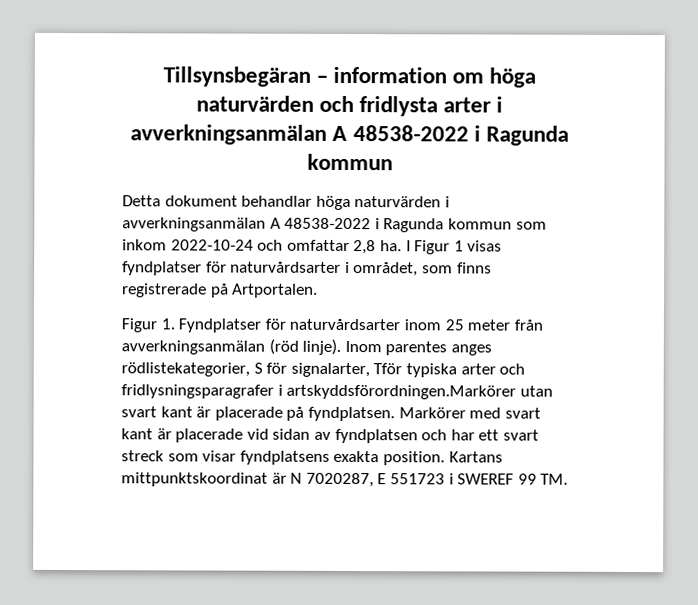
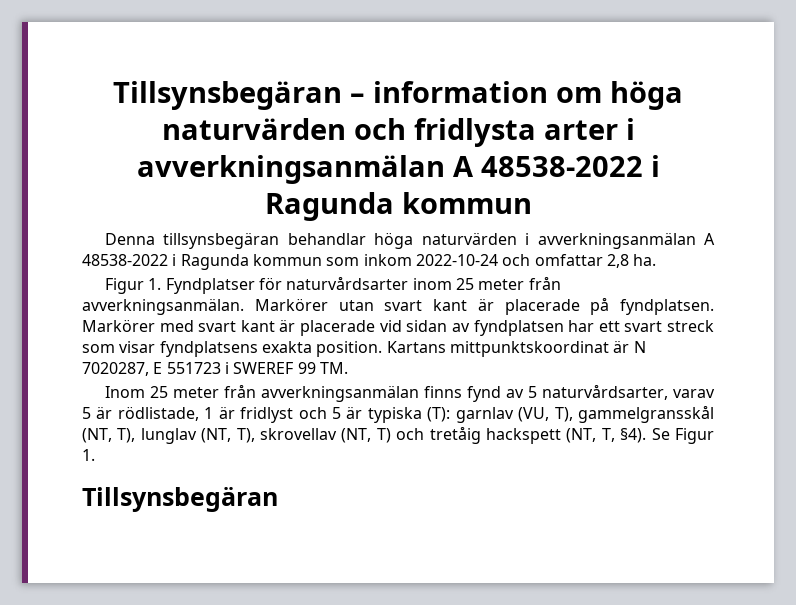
[122,195,238,207] Detta dokument -> [104,232,280,249] Denna tillsynsbegäran
[405,240,503,255] [122,261,492,277] [122,283,319,298] I Figur 1 visas fyndplatser för naturvårdsarter i området, som finns registrerade på Artportalen. -> (657, 260) none
[121,338,492,356] [121,362,526,378] [121,384,517,400] avverkningsanmälan (röd linje). Inom parentes anges rödlistekategorier, S för signalarter, Tför typiska arter och fridlysningsparagrafer i artskyddsförordningen.Markörer -> [82,298,328,315] avverkningsanmälan. Markörer
[421,429,448,441] och -> (564, 328) none
(569, 479) none -> [104,384,715,402] [82,405,714,423] [82,426,714,444] [82,449,95,461] [82,486,278,512] // Inom 25 meter från avverkningsanmälan finns fynd av 5 naturvårdsarter, varav 5 är rödlistade, 1 är fridlyst och 5 är typiska (T): garnlav (VU, T), gammelgransskål (NT, T), lunglav (NT, T), skrovellav (NT, T) och tretåig hackspett (NT, T, §4). Se Figur 1. // Tillsynsbegäran

